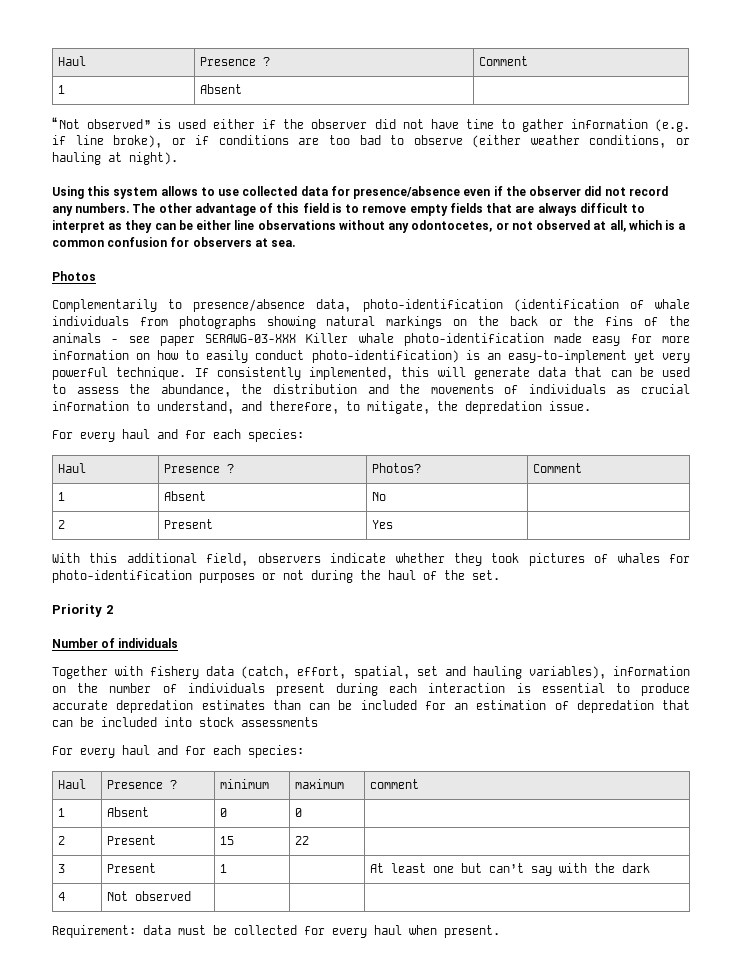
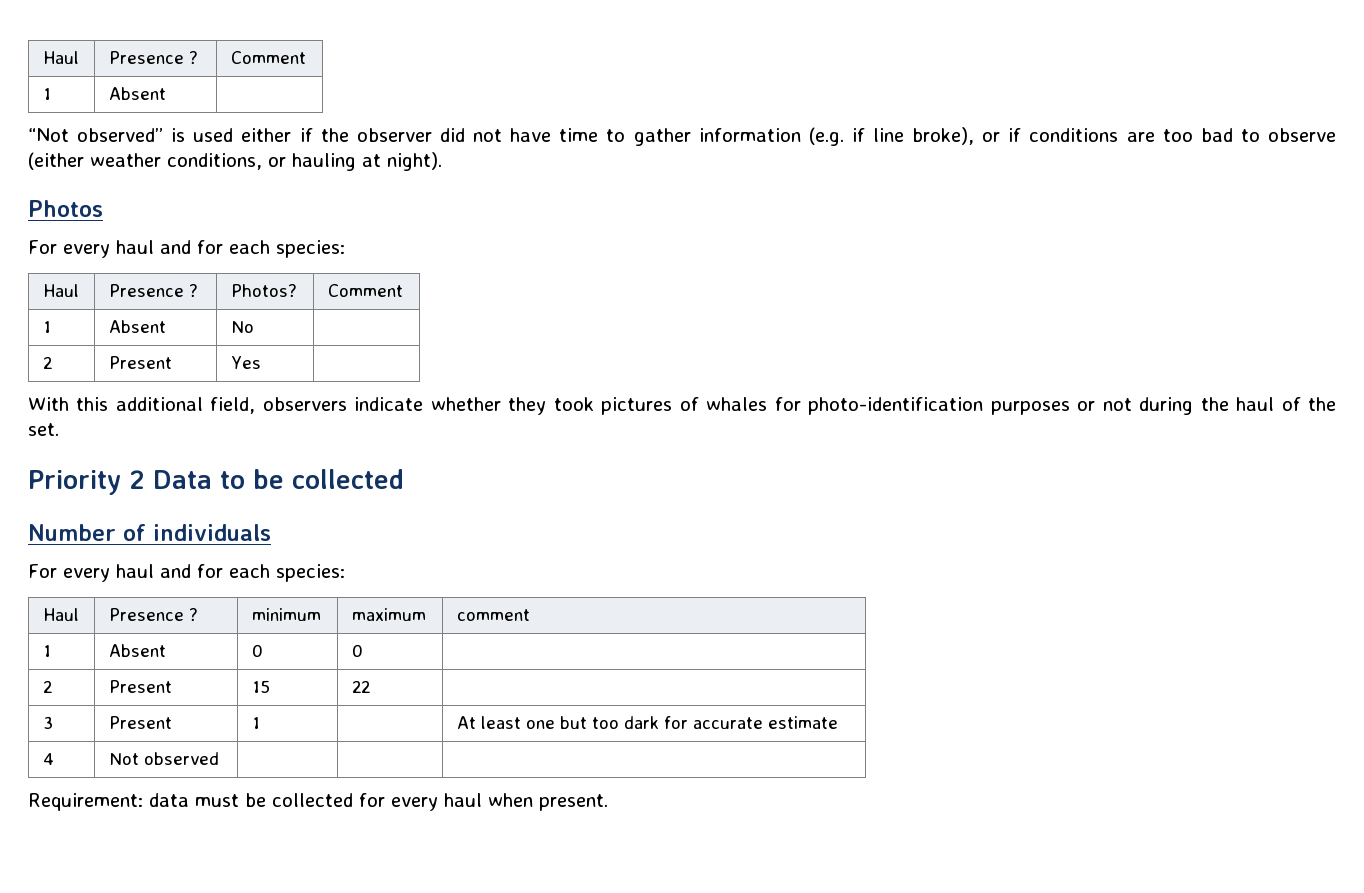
[52,186,668,199] [52,203,646,216] [52,220,686,233] [52,237,296,247] [52,271,96,281] [52,299,690,312] [52,316,690,329] [52,333,690,346] [52,350,690,363] [52,367,690,380] [52,384,690,397] [52,401,591,414] Using this system allows to use collected data for presence/absence even if the observer did not record any numbers. The other advantage of this field is to remove empty fields that are always difficult to interpret as they can be either line observations without any odontocetes, or not observed at all, which is a common confusion for observers at sea. // Photos // Complementarily to presence/absence data, photo-identification (identification of whale individuals from photographs showing natural markings on the back or the fins of the animals - see paper SERAWG-03-XXX Killer whale photo-identification made easy for more information on how to easily conduct photo-identification) is an easy-to-implement yet very powerful technique. If consistently implemented, this will generate data that can be used to assess the abundance, the distribution and the movements of individuals as crucial information to understand, and therefore, to mitigate, the depredation issue. -> [28,200,103,217] Photos
(113, 609) none -> [153,469,404,489] Data to be collected
[52,666,690,679] [52,683,690,696] [52,700,690,713] [52,717,318,727] // Together with fishery data (catch, effort, spatial, set and hauling variables), information on the number of individuals present during each interaction is essential to produce accurate depredation estimates than can be included for an estimation of depredation that can be included into stock assessments -> (271, 532) none
[489,863,651,876] can’t say with the dark -> [591,716,838,729] too dark for accurate estimate

